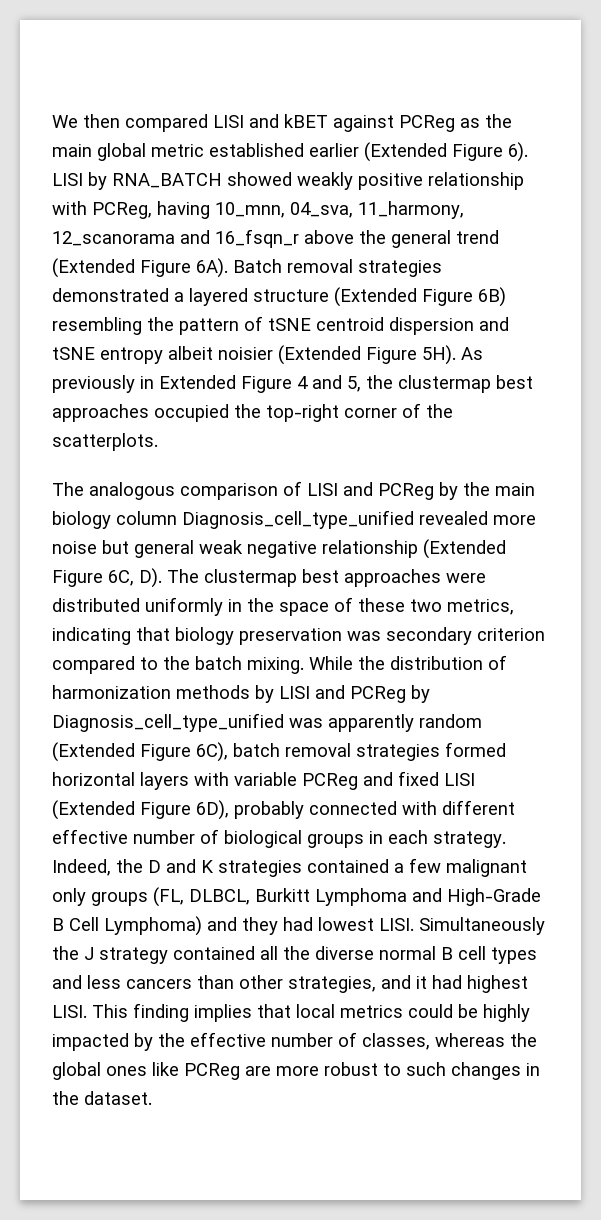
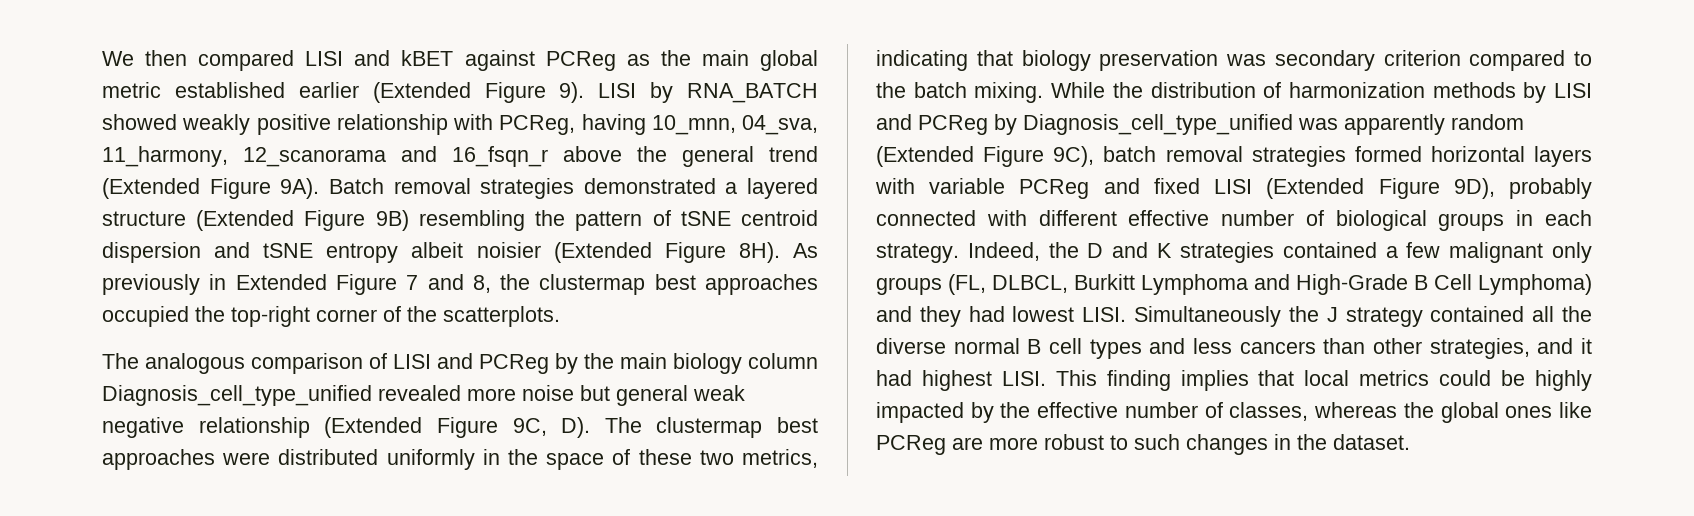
[508,142,528,162] 6). -> [559,82,585,103] 9).
[196,258,228,278] 6A). -> [280,178,320,199] 9A).
[478,287,506,307] 6B) -> [375,210,409,231] 9B)
[422,345,456,365] 5H). -> [738,242,780,263] 8H).
[297,375,361,392] 4 and 5, -> [406,274,491,293] 7 and 8,
[108,570,134,586] 6C, -> [512,418,547,436] 9C,
[196,742,228,762] 6C), -> [1053,146,1095,167] 9C),
[196,800,229,820] 6D), -> [1453,178,1495,199] 9D),

